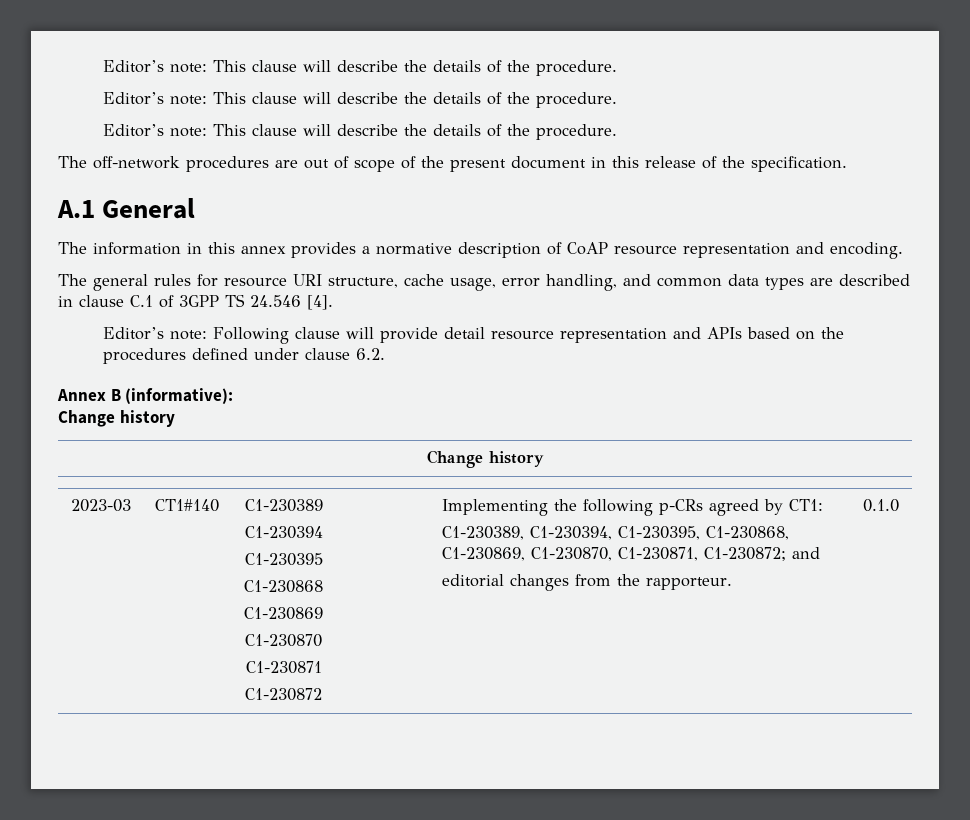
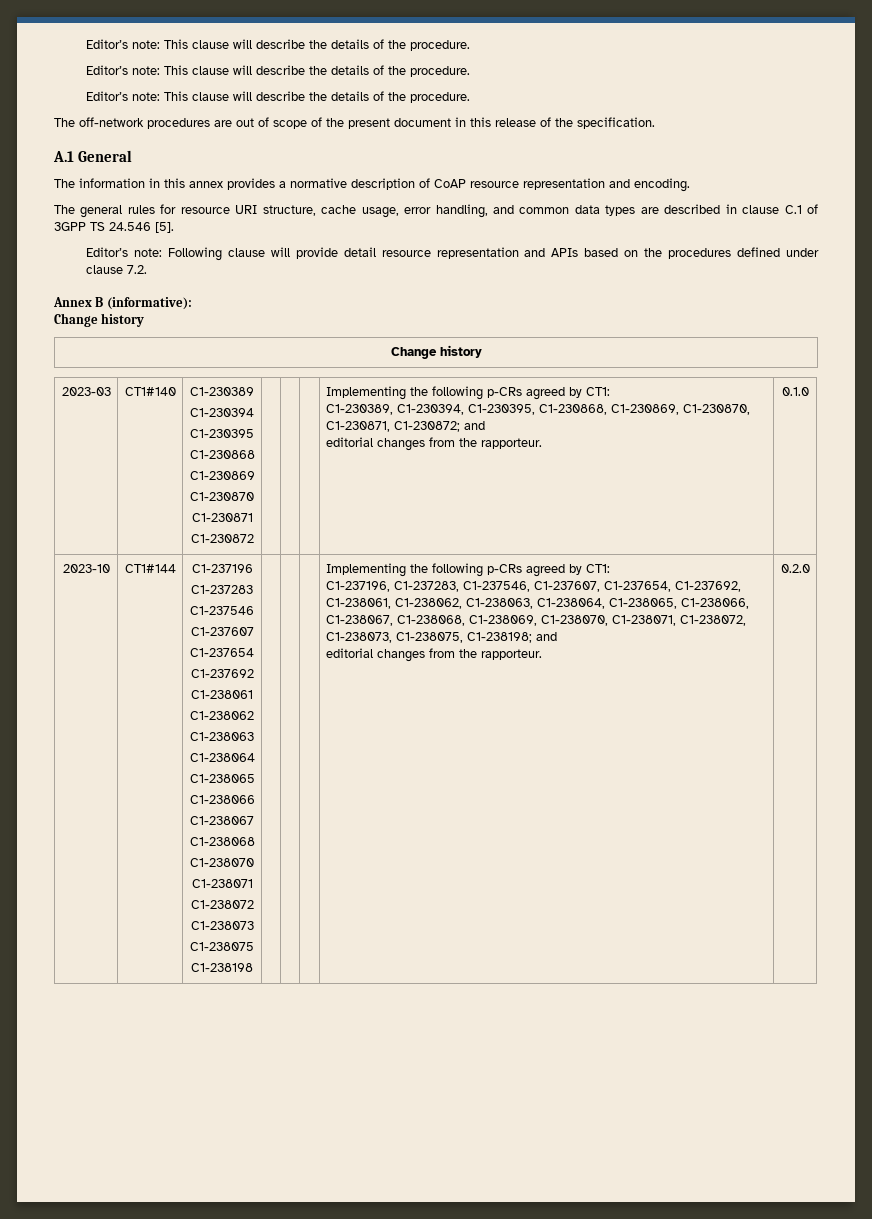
[307,295,333,310] [4]. -> [155,222,174,233] [5].
[356,348,386,360] 6.2. -> [127,265,148,274] 7.2.
(899, 505) none -> [62,564,110,573] [124,564,176,573] [191,564,253,573] [191,585,254,594] [190,606,255,615] [190,627,254,636] [190,648,255,657] [190,669,254,678] [191,690,254,699] [190,711,255,720] [190,732,255,741] [189,753,255,762] [189,774,255,783] [189,795,255,804] [190,816,255,825] [189,837,255,846] [190,858,255,867] [191,879,253,888] [190,900,254,909] [190,921,254,930] [190,942,255,951] [191,963,254,972] [325,563,610,577] [325,581,741,592] [325,598,749,609] [325,615,746,626] [325,632,557,643] [325,648,542,662] [780,564,810,573] // 2023-10 | CT1#144 | C1-237196 // C1-237283 // C1-237546 // C1-237607 // C1-237654 // C1-237692 // C1-238061 // C1-238062 // C1-238063 // C1-238064 // C1-238065 // C1-238066 // C1-238067 // C1-238068 // C1-238070 // C1-238071 // C1-238072 // C1-238073 // C1-238075 // C1-238198 | | | | Implementing the following p-CRs agreed by CT1: // C1-237196, C1-237283, C1-237546, C1-237607, C1-237654, C1-237692, C1-238061, C1-238062, C1-238063, C1-238064, C1-238065, C1-238066, C1-238067, C1-238068, C1-238069, C1-238070, C1-238071, C1-238072, C1-238073, C1-238075, C1-238198; and // editorial changes from the rapporteur. | 0.2.0

